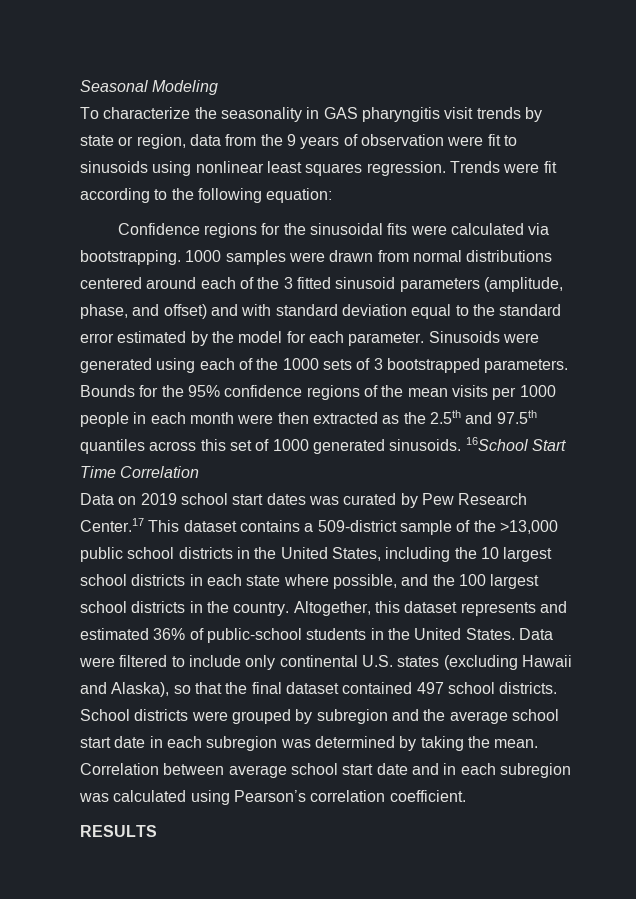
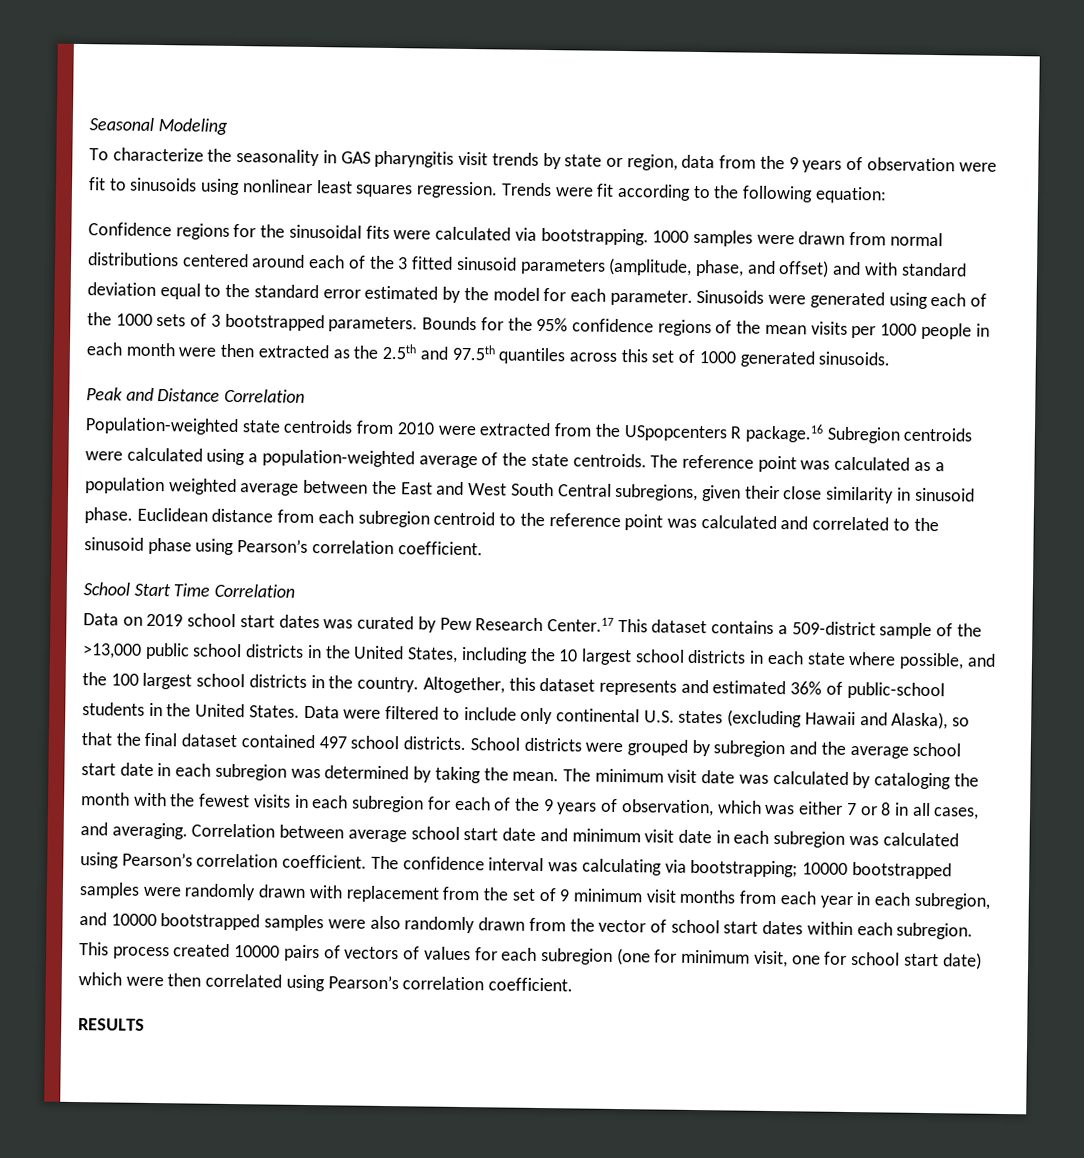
[465,437,528,451] 16School -> [86,387,306,403] [85,417,973,444] [85,447,945,473] [85,477,975,504] [84,507,939,532] [84,537,483,556] [83,582,130,596] // Peak and Distance Correlation // Population-weighted state centroids from 2010 were extracted from the USpopcenters R package.16 Subregion centroids were calculated using a population-weighted average of the state centroids. The reference point was calculated as a population weighted average between the East and West South Central subregions, given their close similarity in sinusoid phase. Euclidean distance from each subregion centroid to the reference point was calculated and correlated to the sinusoid phase using Pearson’s correlation coefficient. // School
(539, 743) none -> [562,768,979,790] [81,792,980,820] [80,822,188,840] The minimum visit date was calculated by cataloging the month with the fewest visits in each subregion for each of the 9 years of observation, which was either 7 or 8 in all cases, and averaging.
(439, 769) none -> [571,828,712,844] minimum visit date
(466, 796) none -> [370,855,952,880] [79,882,990,910] [79,912,974,940] [79,942,982,970] [78,972,574,992] The confidence interval was calculating via bootstrapping; 10000 bootstrapped samples were randomly drawn with replacement from the set of 9 minimum visit months from each year in each subregion, and 10000 bootstrapped samples were also randomly drawn from the vector of school start dates within each subregion. This process created 10000 pairs of vectors of values for each subregion (one for minimum visit, one for school start date) which were then correlated using Pearson’s correlation coefficient.

